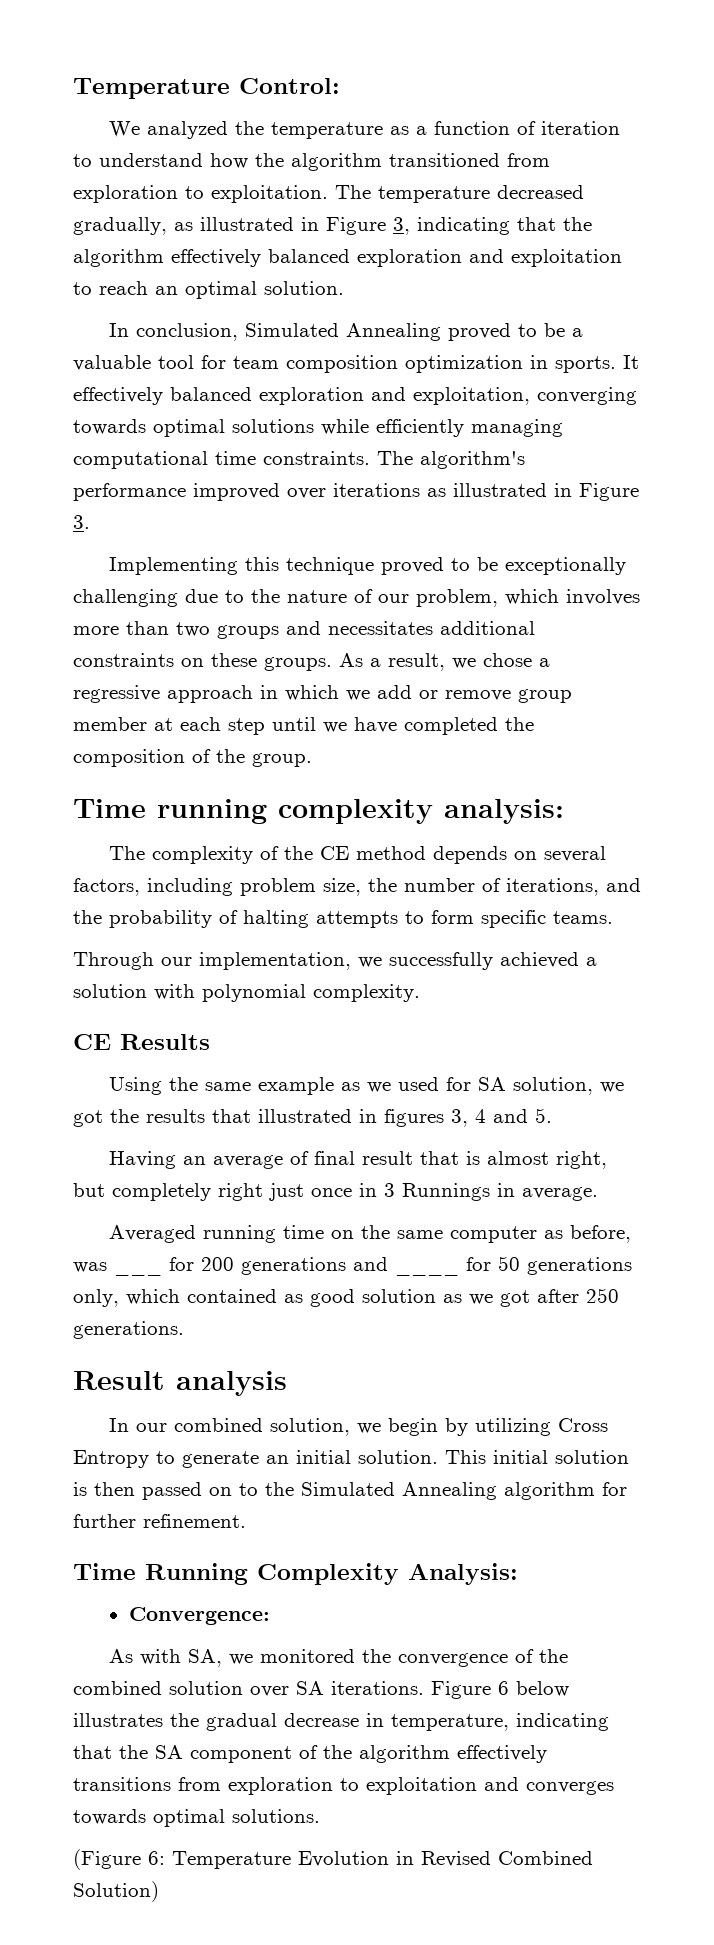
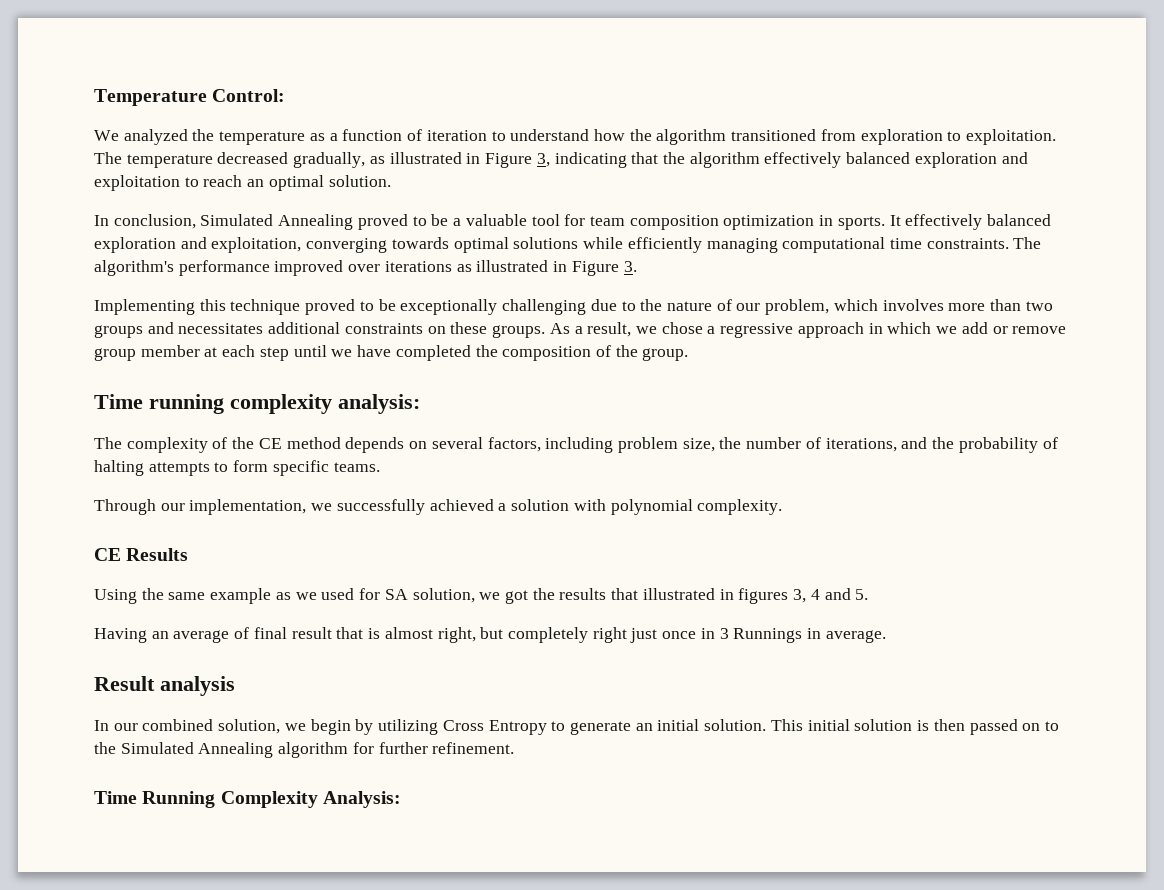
[108,1225,631,1243] [73,1262,162,1276] [169,1257,388,1275] [395,1271,459,1276] [466,1256,632,1275] [73,1288,619,1307] [73,1321,184,1339] // Averaged running time on the same computer as before, was ___ for 200 generations and ____ for 50 generations only, which contained as good solution as we got after 250 generations. -> (886, 636) none
[128,1607,270,1625] [108,1649,568,1667] [73,1681,569,1699] [73,1713,609,1731] [73,1745,547,1763] [73,1777,614,1795] [73,1809,320,1827] [73,1849,593,1870] [73,1881,159,1902] // Convergence: // As with SA, we monitored the convergence of the combined solution over SA iterations. Figure 6 below illustrates the gradual decrease in temperature, indicating that the SA component of the algorithm effectively transitions from exploration to exploitation and converges towards optimal solutions. // (Figure 6: Temperature Evolution in Revised Combined Solution) -> (401, 799) none

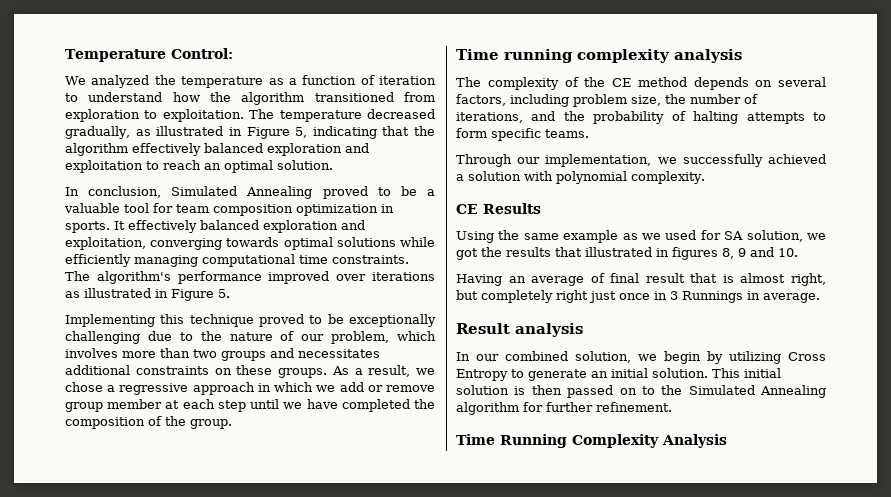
[536,153,550,167] 3, -> [295,127,308,138] 5,
[623,261,637,272] 3. -> [218,289,230,298] 5.
[338,394,420,414] analysis: -> [674,49,742,63] analysis
[793,588,869,603] 3, 4 and 5. -> [722,247,798,259] 8, 9 and 10.
[322,791,401,808] Analysis: -> [662,434,727,448] Analysis

